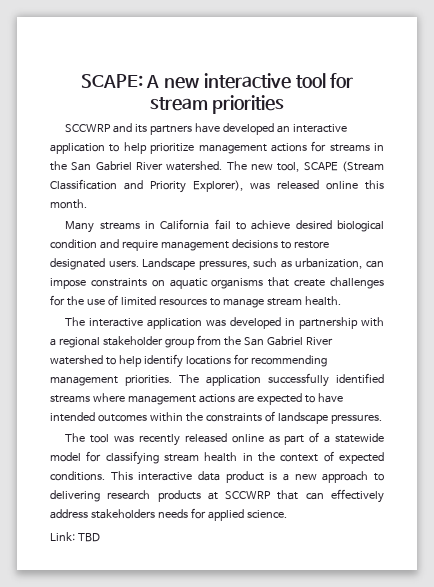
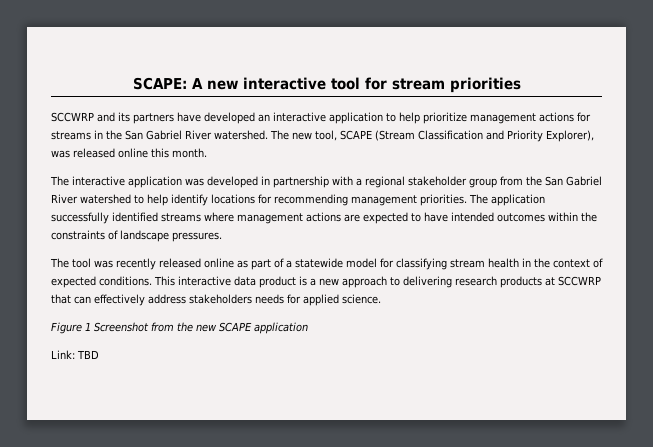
[65,219,384,233] [50,239,329,251] [50,258,384,270] [50,277,384,289] [50,295,341,308] // Many streams in California fail to achieve desired biological condition and require management decisions to restore designated users. Landscape pressures, such as urbanization, can impose constraints on aquatic organisms that create challenges for the use of limited resources to manage stream health. -> (207, 153) none
(287, 514) none -> [51,322,308,334] // Figure 1 Screenshot from the new SCAPE application

